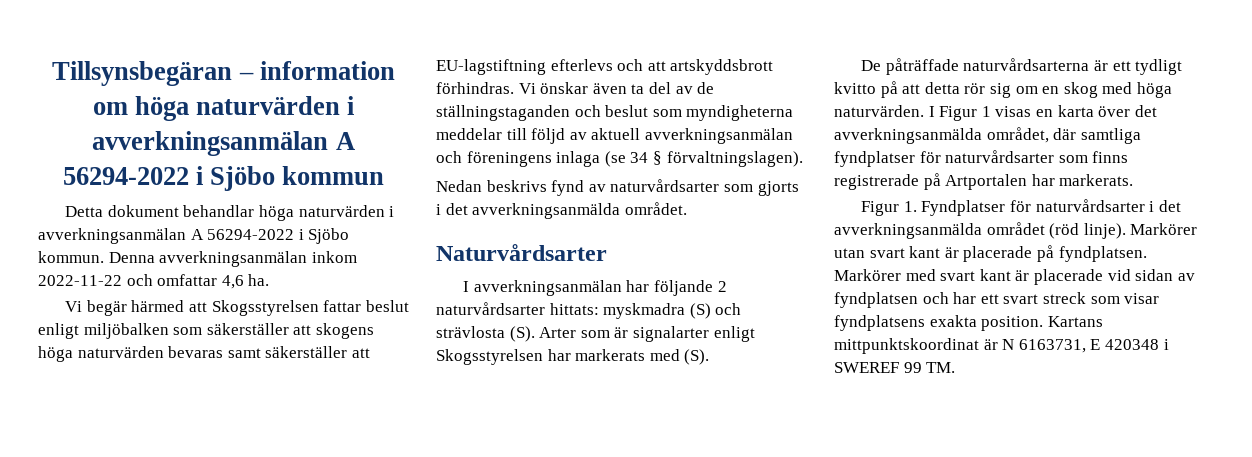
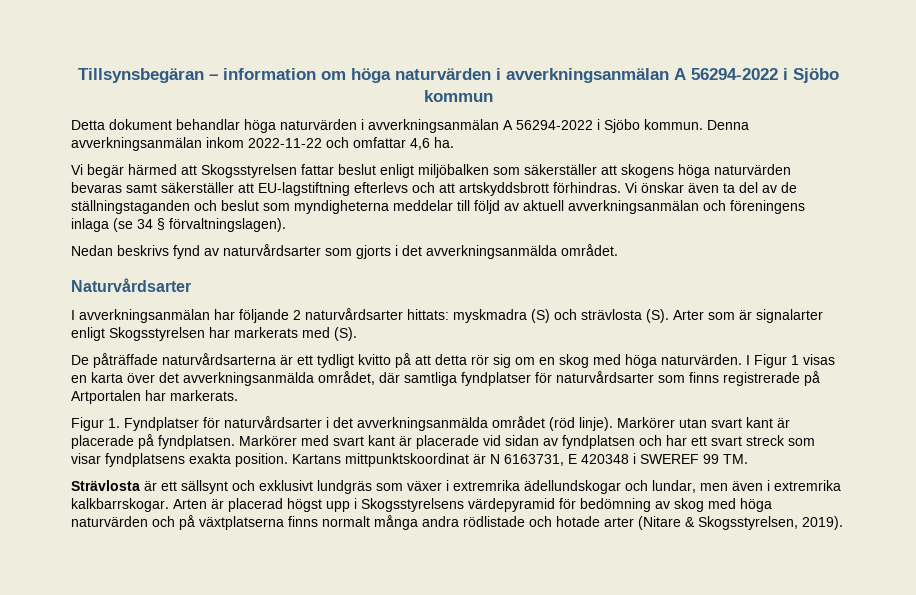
(956, 367) none -> [71,480,841,494] [71,498,772,512] [71,515,843,530] // Strävlosta är ett sällsynt och exklusivt lundgräs som växer i extremrika ädellundskogar och lundar, men även i extremrika kalkbarrskogar. Arten är placerad högst upp i Skogsstyrelsens värdepyramid för bedömning av skog med höga naturvärden och på växtplatserna finns normalt många andra rödlistade och hotade arter (Nitare & Skogsstyrelsen, 2019).

